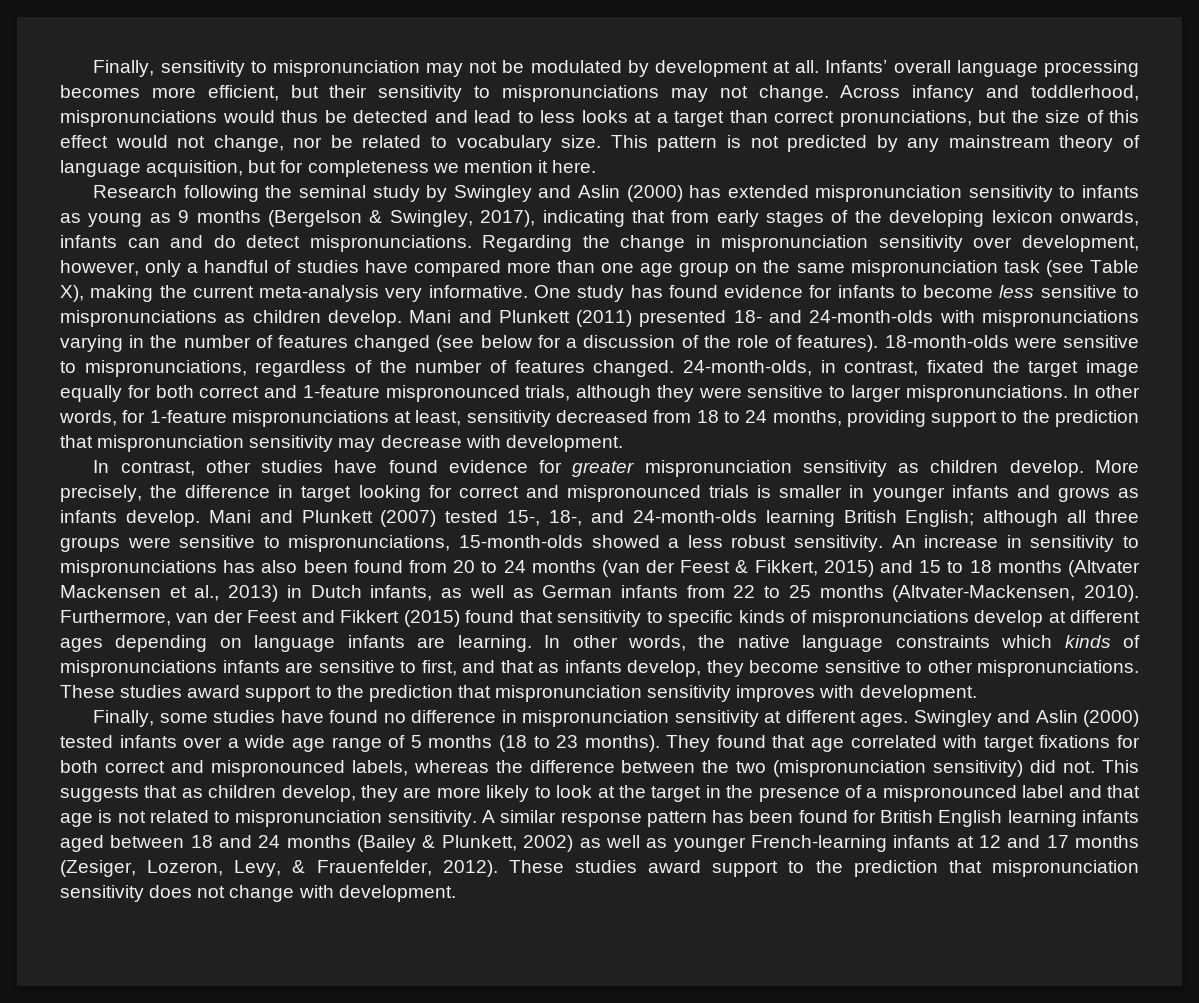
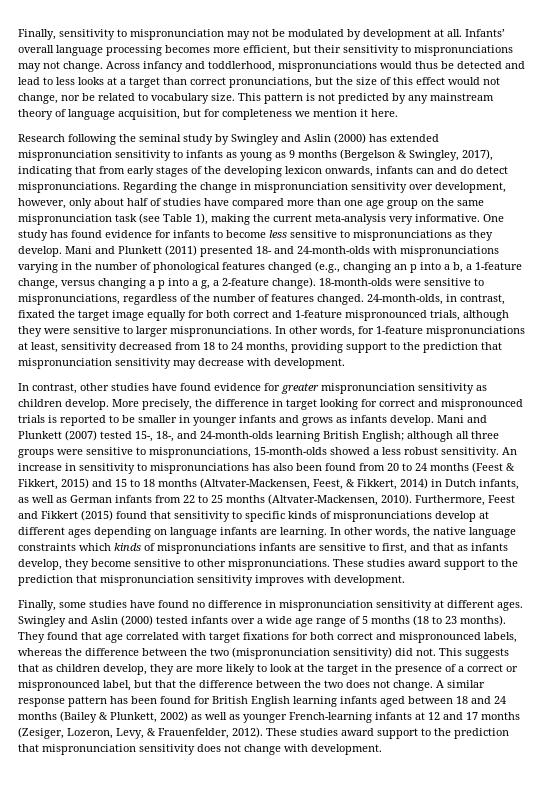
[187,260,269,273] a handful -> [94,198,148,206] about half
[60,285,84,302] X), -> [195,213,208,225] 1),
[252,310,321,323] children -> [469,230,493,241] they
(273, 341) none -> [153,262,220,273] phonological
[436,335,879,352] (see below for a discussion of the role of features). -> [315,261,522,273] [18,277,316,289] (e.g., changing an p into a b, a 1-feature change, versus changing a p into a g, a 2-feature change).
(772, 491) none -> [60,415,135,426] reported to be
[601,560,731,577] (van der Feest -> [472,462,503,473] (Feest
[1067,560,1140,577] [60,585,279,602] (Altvater Mackensen et al., 2013) -> [200,478,428,490] (Altvater-Mackensen, Feest, & Fikkert, 2014)
[176,610,243,623] van der -> (485, 500) none
[882,785,1140,802] [60,810,477,827] mispronounced label and that age is not related to mispronunciation sensitivity. -> [467,664,518,672] [18,680,433,691] correct or mispronounced label, but that the difference between the two does not change.

